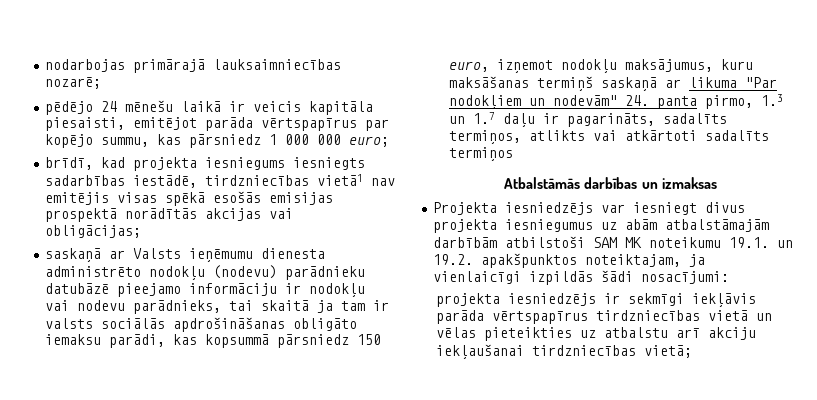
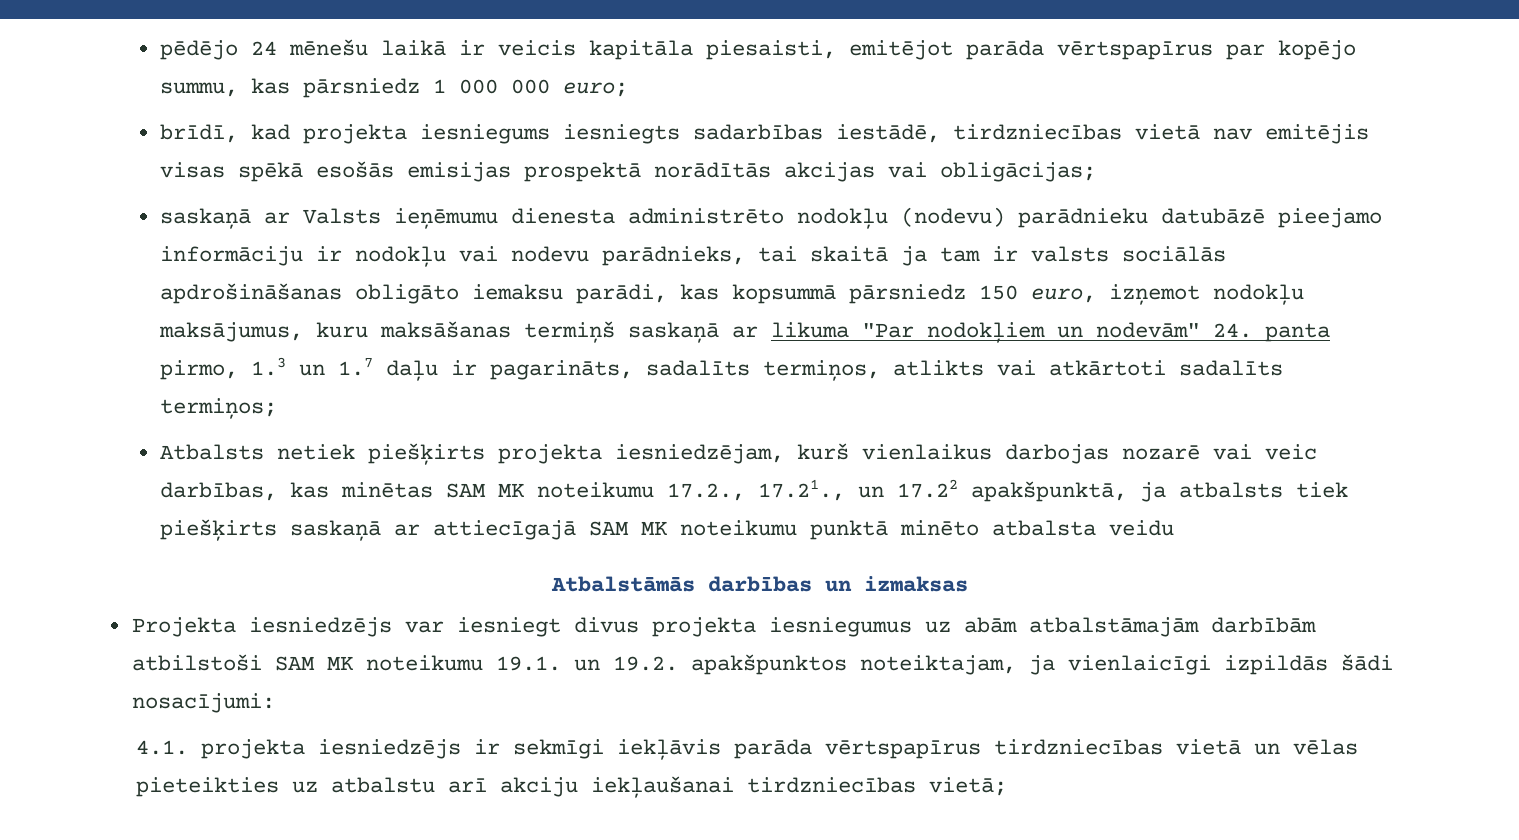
[45,59,342,73] [45,77,102,89] nodarbojas primārajā lauksaimniecības nozarē; // -> (160, 50) none
[317,174,364,186] vietā1 -> [1135,124,1201,140] vietā
[449,147,514,162] termiņos -> [160,398,278,419] [160,443,1318,465] [160,479,1349,502] [160,519,1175,541] termiņos; // Atbalsts netiek piešķirts projekta iesniedzējam, kurš vienlaikus darbojas nozarē vai veic darbības, kas minētas SAM MK noteikumu 17.2., 17.21., un 17.22 apakšpunktā, ja atbalsts tiek piešķirts saskaņā ar attiecīgajā SAM MK noteikumu punktā minēto atbalsta veidu
(730, 277) none -> [135,740,188,755] 4.1.

